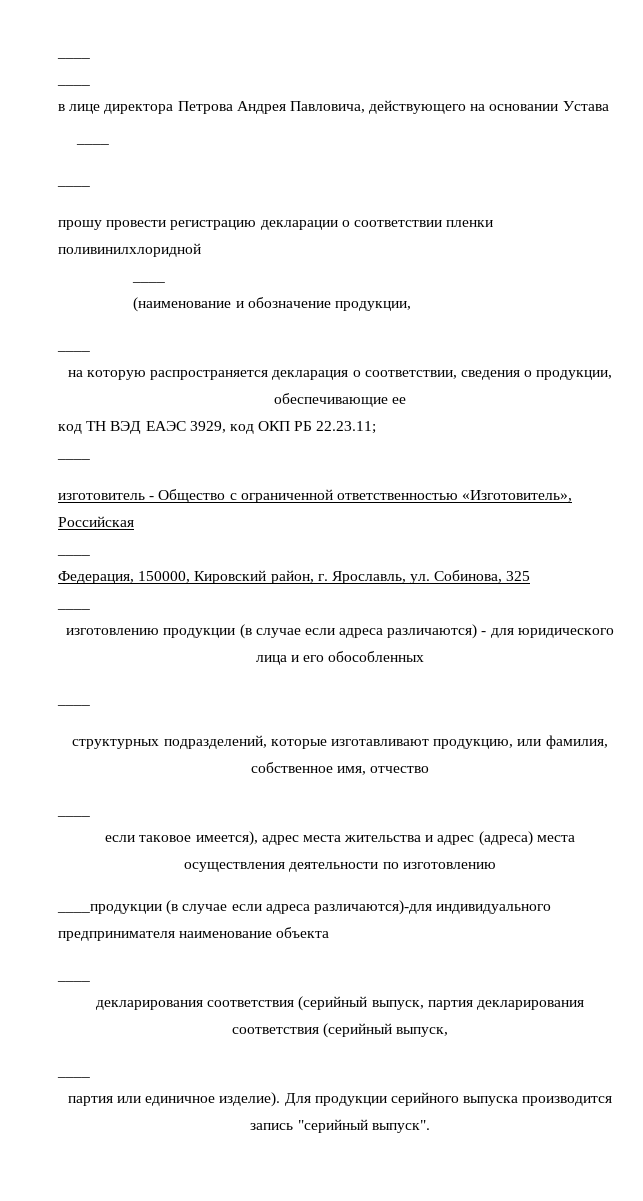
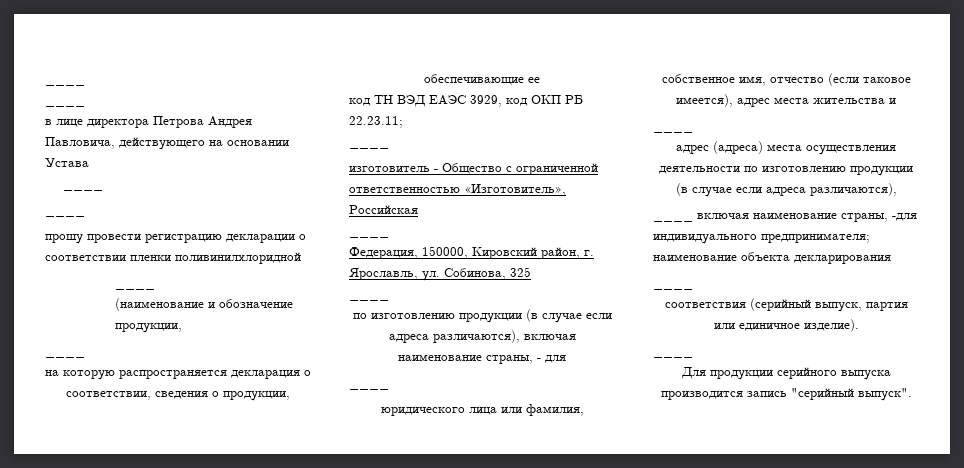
[66,624,614,639] [255,651,425,665] [57,704,90,706] [72,735,514,749] изготовлению продукции (в случае если адреса различаются) - для юридического лица и его обособленных // ____ // структурных подразделений, которые изготавливают продукцию, -> [352,309,612,323] [388,330,576,343] [398,354,566,364] [349,387,389,390] [380,407,497,416] по изготовлению продукции (в случае если адреса различаются), включая наименование страны, - для // ____ // юридического лица
[57,815,90,817] [105,835,136,842] // ____ // если -> [827,73,859,86] (если
(434, 838) none -> [653,130,693,133] // ____ //
[57,900,552,915] [58,931,175,941] // ____продукции (в случае если адреса различаются)-для индивидуального предпринимателя -> [850,166,913,176] [675,183,897,197] [653,219,693,222] [697,212,917,222] [653,233,870,244] продукции (в случае если адреса различаются), // ____ включая наименование страны, -для индивидуального предпринимателя;
[57,980,90,982] [96,1000,204,1010] // ____ // декларирования -> [794,255,891,264] [653,287,693,290] декларирования // ____ //
[476,1000,584,1010] [231,1023,449,1038] [57,1076,90,1078] [67,1092,281,1107] декларирования соответствия (серийный выпуск, // ____ // партия или единичное изделие). -> [713,319,859,332] [653,355,693,358] или единичное изделие). // ____ //

